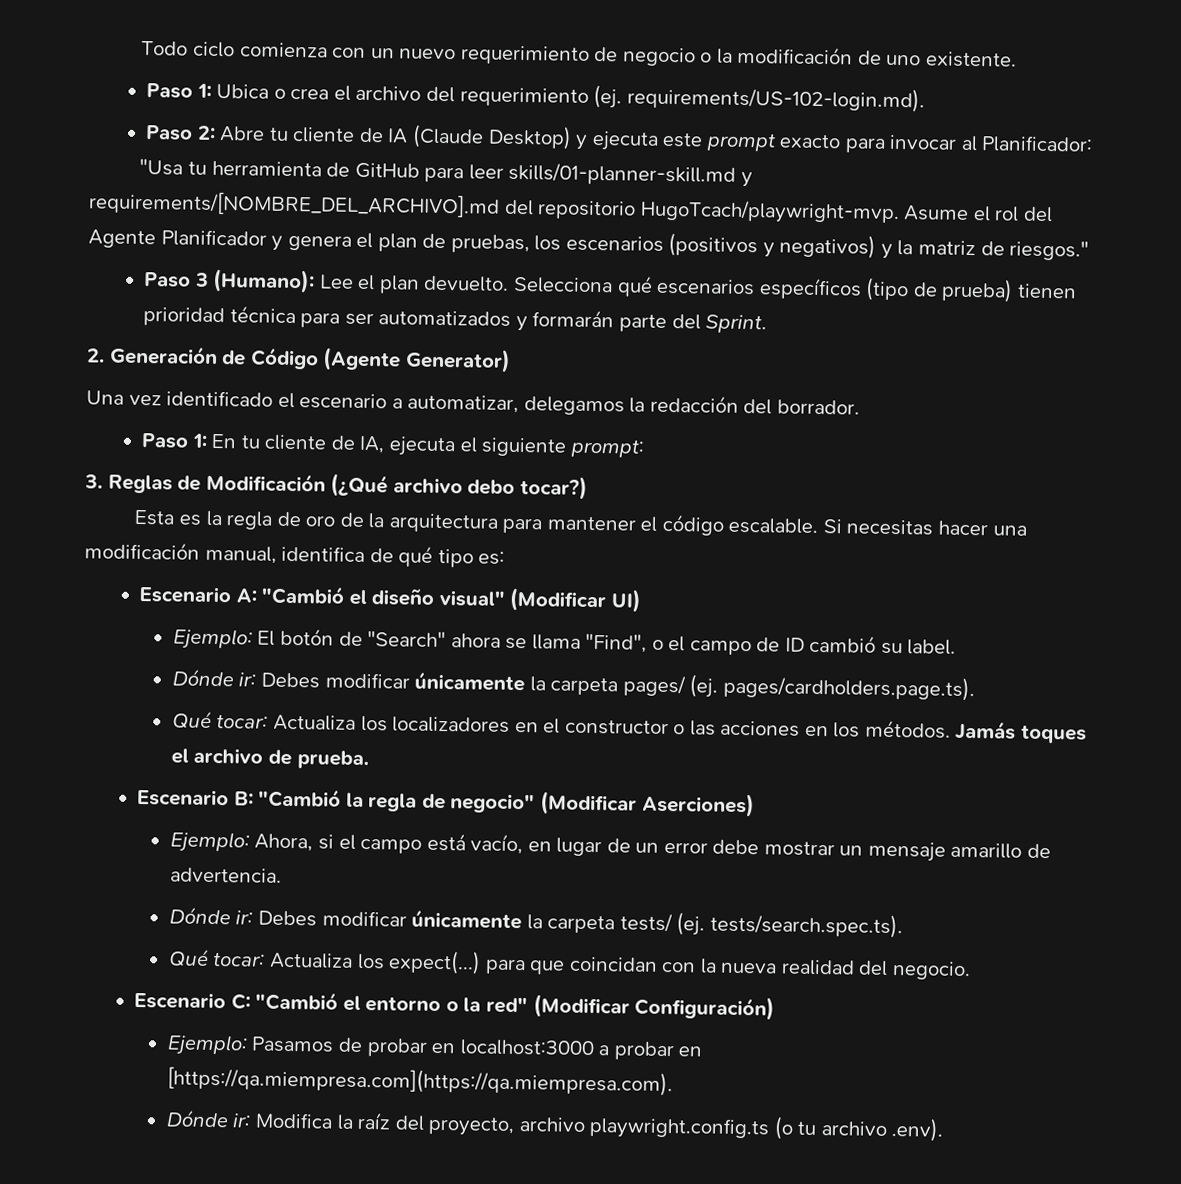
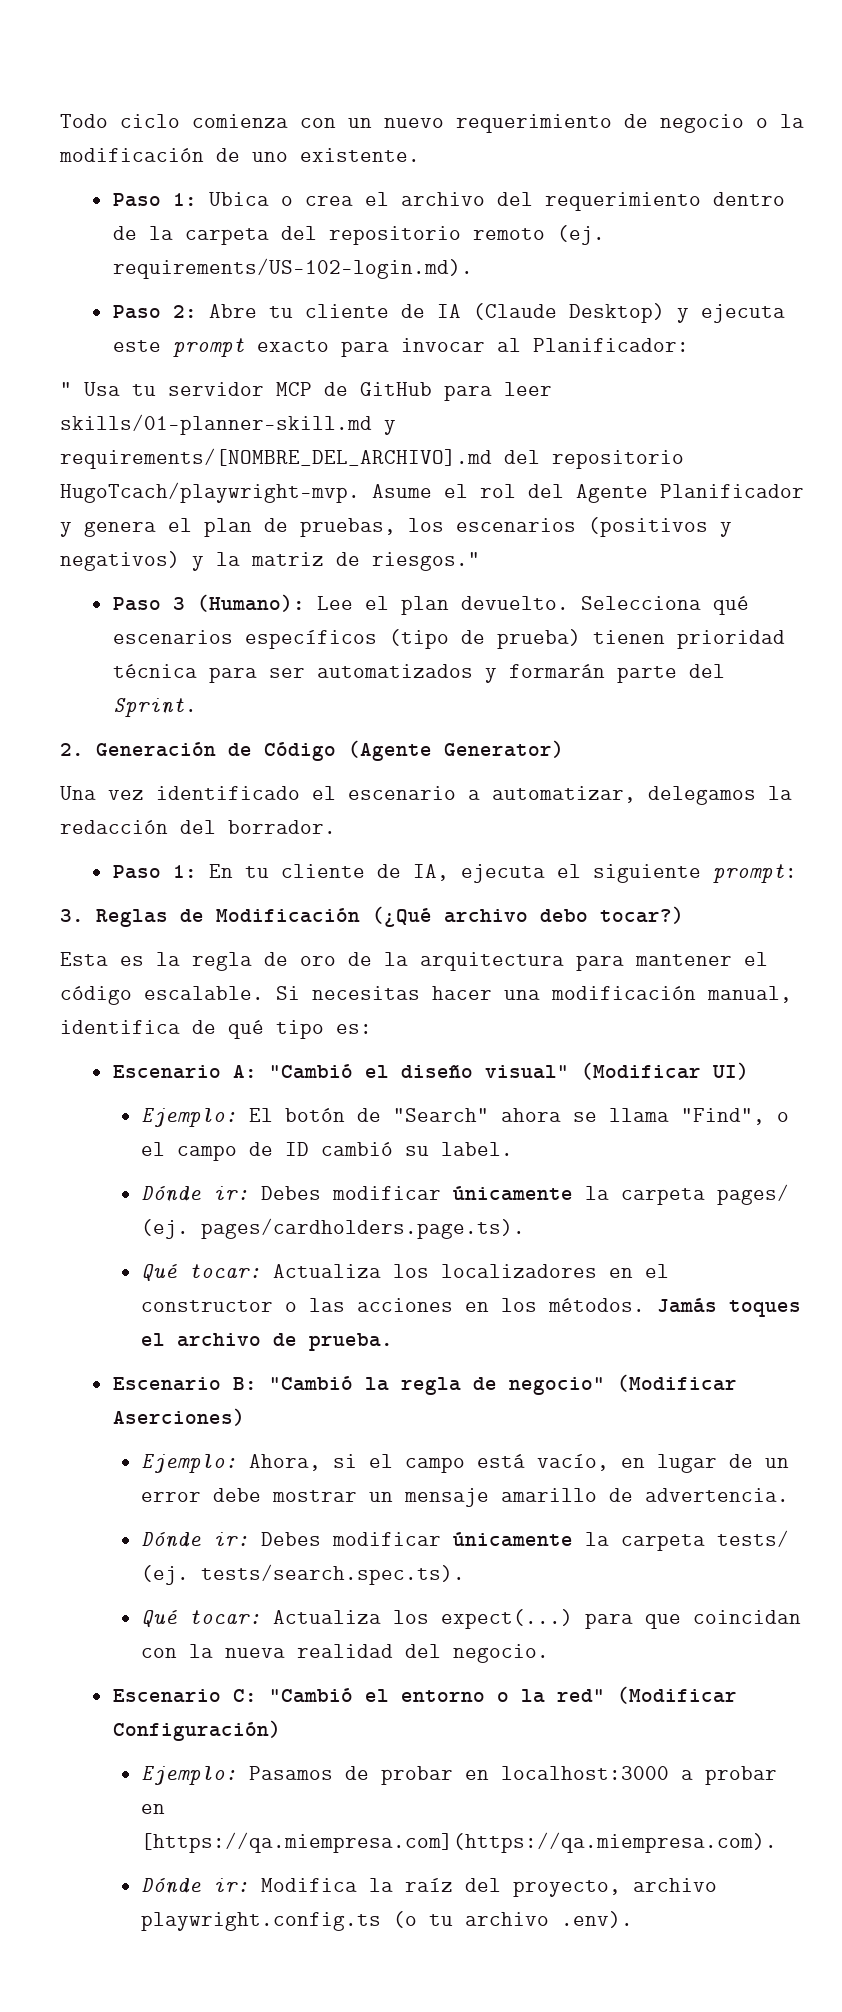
(589, 97) none -> [712,192,785,206] [112,226,545,245] dentro de la carpeta del repositorio remoto
[139,158,322,177] "Usa tu herramienta -> [60,382,312,396] " Usa tu servidor MCP

